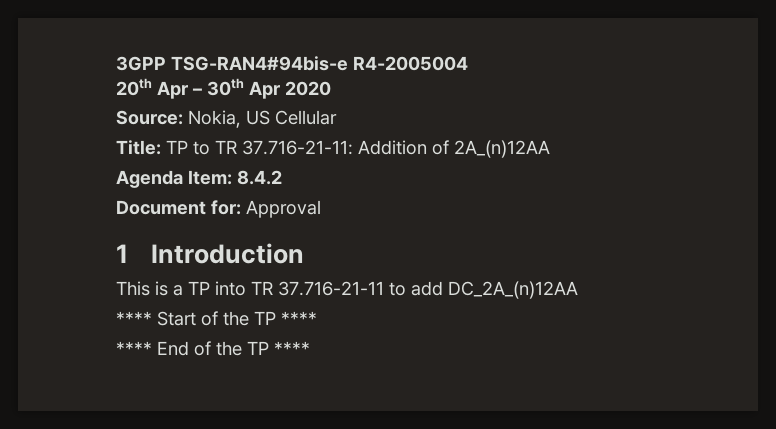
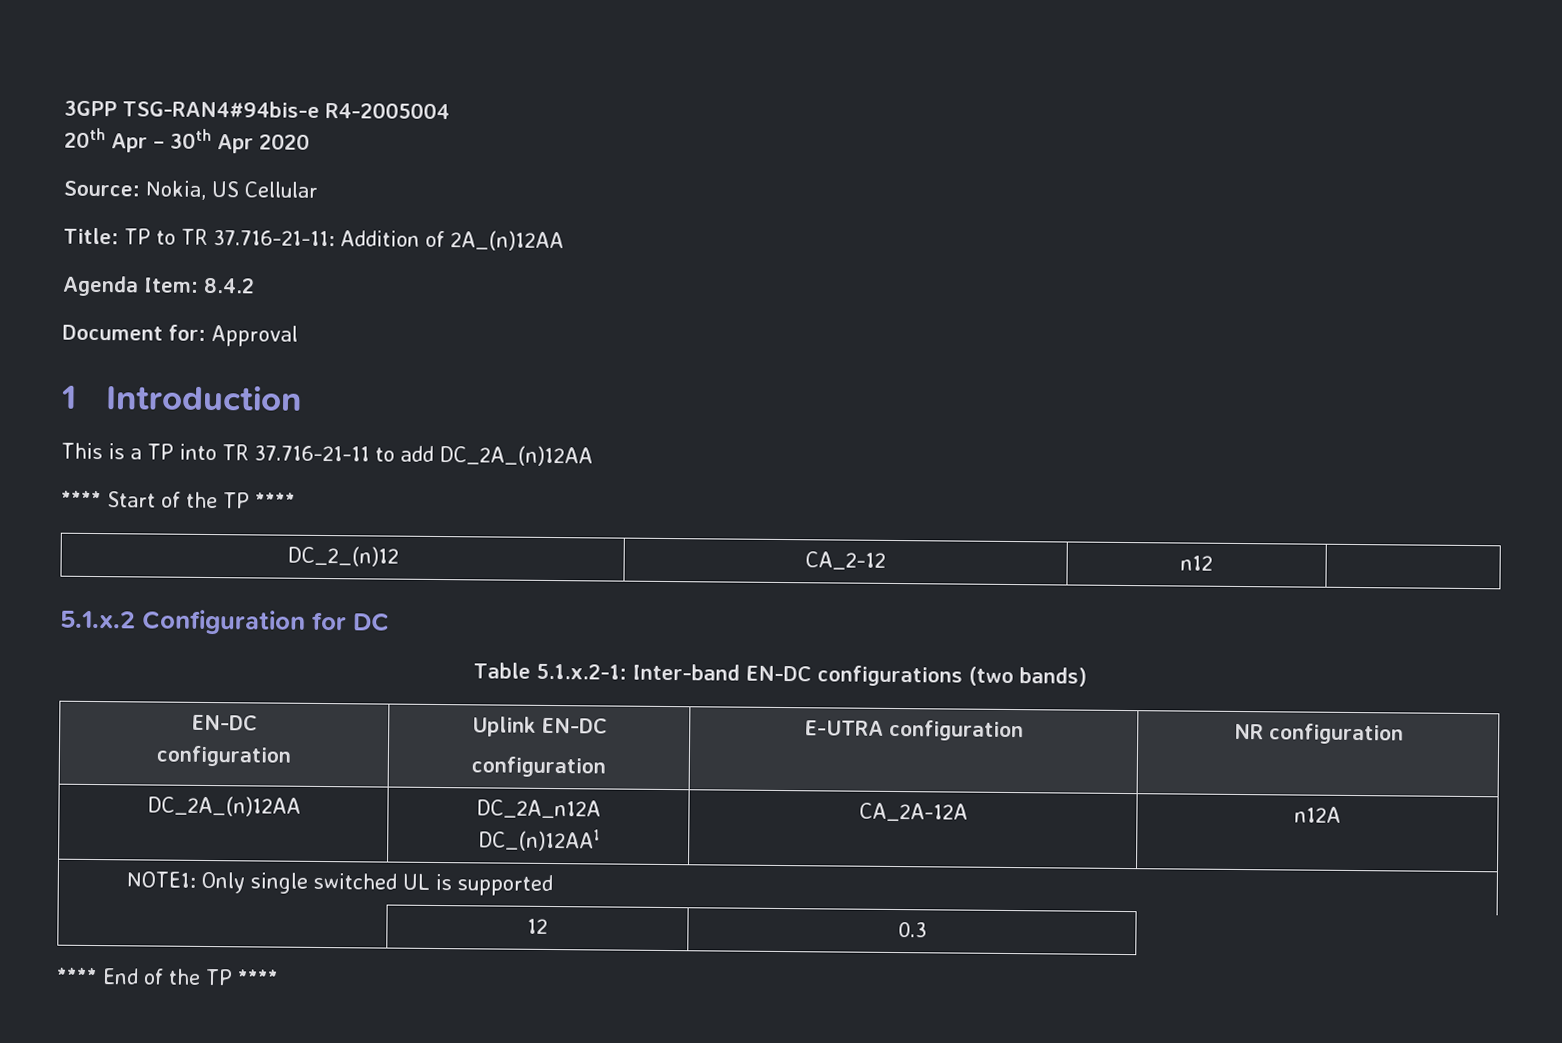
(317, 318) none -> [286,545,399,567] [805,551,886,570] [1180,555,1213,571] [60,609,390,635] [472,662,1087,687] [191,714,258,731] [156,745,292,767] [471,716,608,737] [471,756,606,778] [804,719,1024,742] [1233,723,1404,745] [146,795,301,817] [476,799,601,819] [477,828,600,852] [858,802,968,822] [1294,806,1341,823] [126,871,554,897] [527,918,548,934] [897,922,927,938] // DC_2_(n)12 | CA_2-12 | n12 | // 5.1.x.2 Configuration for DC // Table 5.1.x.2-1: Inter-band EN-DC configurations (two bands) // EN-DC // configuration | Uplink EN-DC // configuration | E-UTRA configuration | NR configuration // DC_2A_(n)12AA | DC_2A_n12A // DC_(n)12AA1 | CA_2A-12A | n12A // NOTE1: Only single switched UL is supported // | 12 | 0.3

